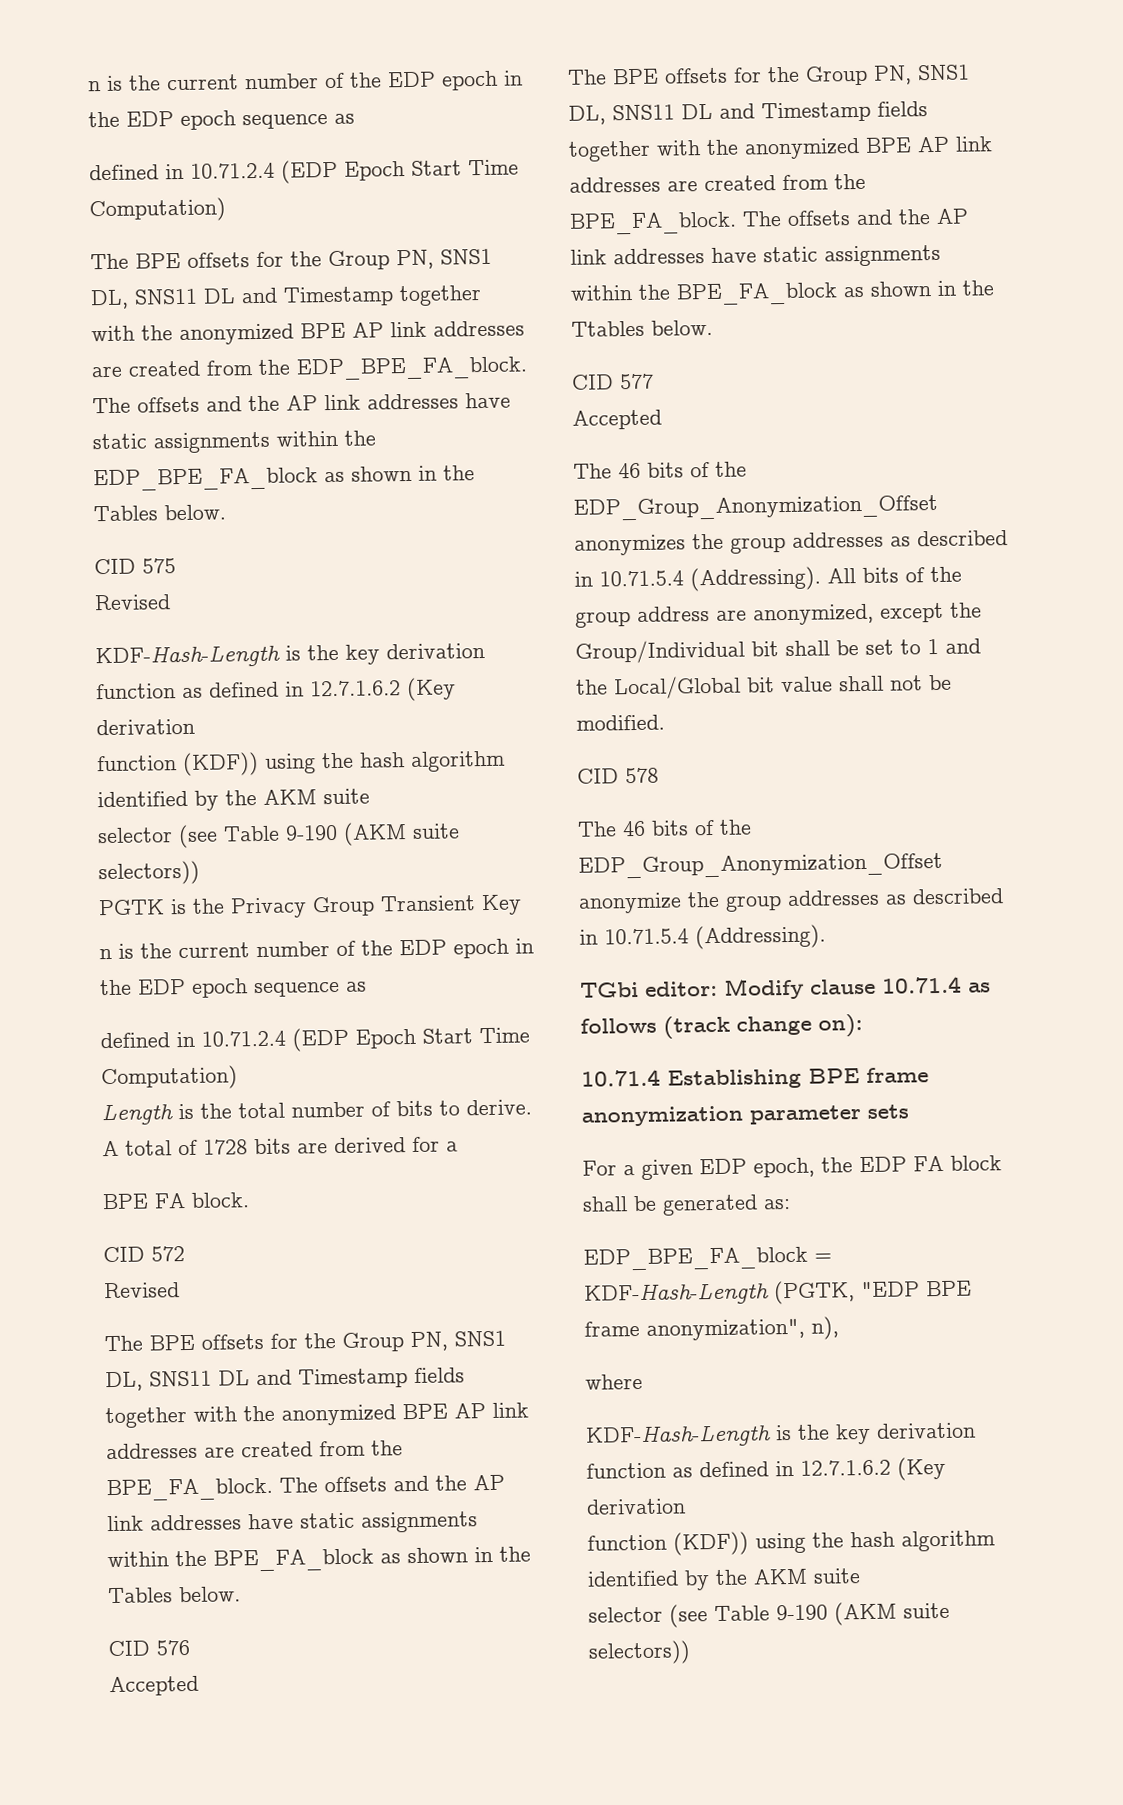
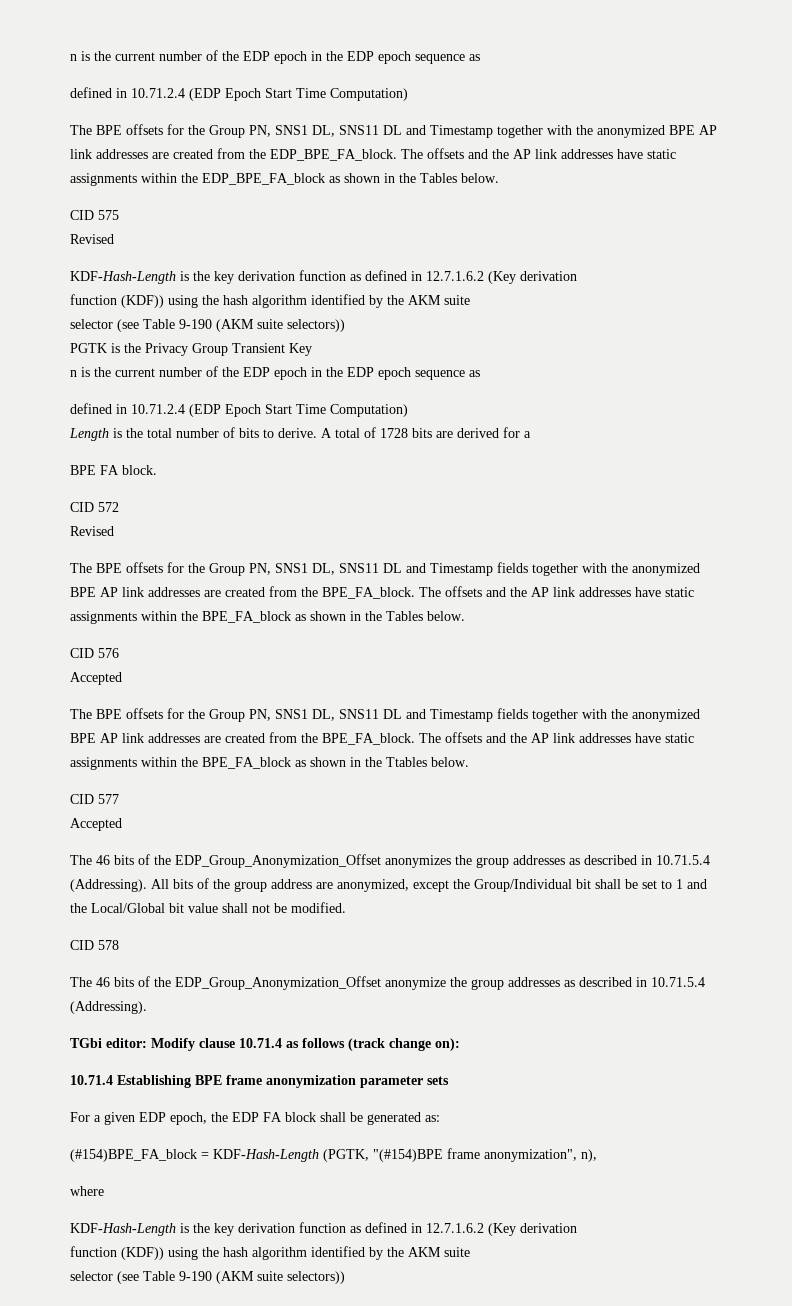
[583,1246,808,1271] EDP_BPE_FA_block -> [70,1149,197,1162] (#154)BPE_FA_block
[861,1280,972,1298] "EDP BPE -> [373,1149,443,1162] "(#154)BPE

